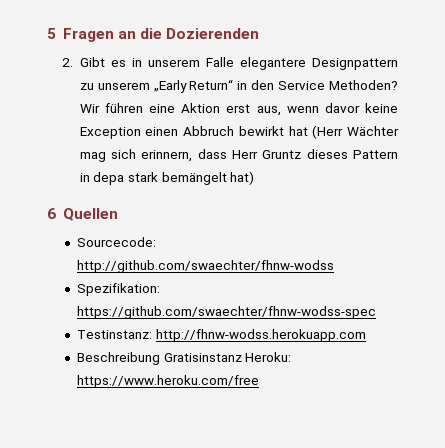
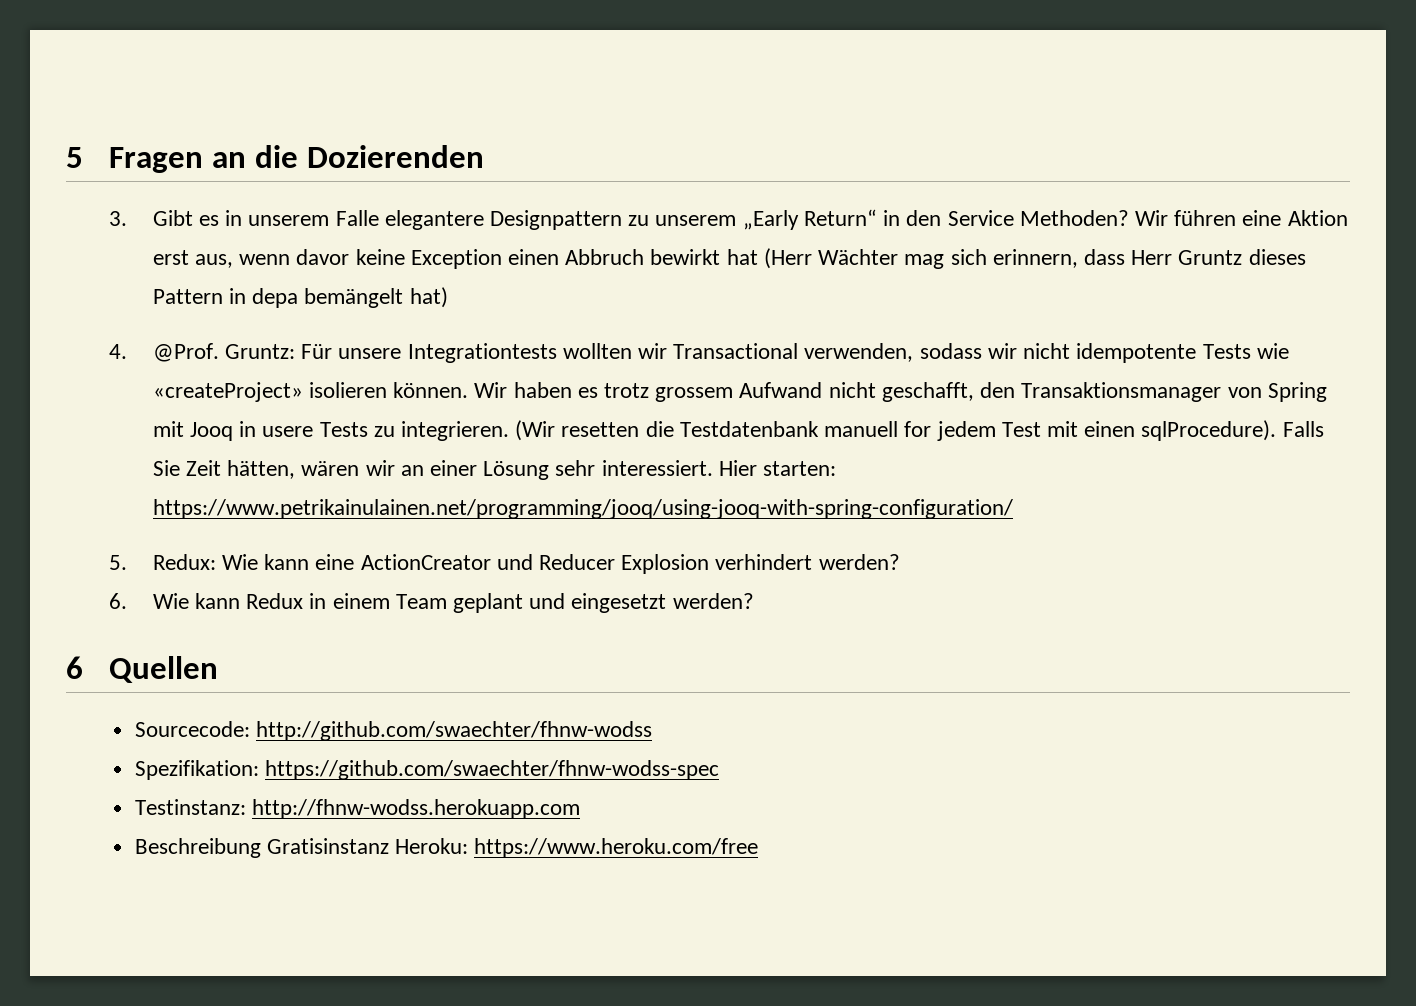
[62,58,74,67] 2. -> [109,211,128,226] 3.
[128,172,159,182] stark -> (299, 298) none
(255, 178) none -> [109,343,1289,363] [152,382,1327,402] [152,420,1324,441] [152,460,837,480] [152,499,1013,519] [109,554,900,574] [109,593,754,613] // 4. @Prof. Gruntz: Für unsere Integrationtests wollten wir Transactional verwenden, sodass wir nicht idempotente Tests wie «createProject» isolieren können. Wir haben es trotz grossem Aufwand nicht geschafft, den Transaktionsmanager von Spring mit Jooq in usere Tests zu integrieren. (Wir resetten die Testdatenbank manuell for jedem Test mit einen sqlProcedure). Falls Sie Zeit hätten, wären wir an einer Lösung sehr interessiert. Hier starten: https://www.petrikainulainen.net/programming/jooq/using-jooq-with-spring-configuration/ // 5. Redux: Wie kann eine ActionCreator und Reducer Explosion verhindert werden? // 6. Wie kann Redux in einem Team geplant und eingesetzt werden?

